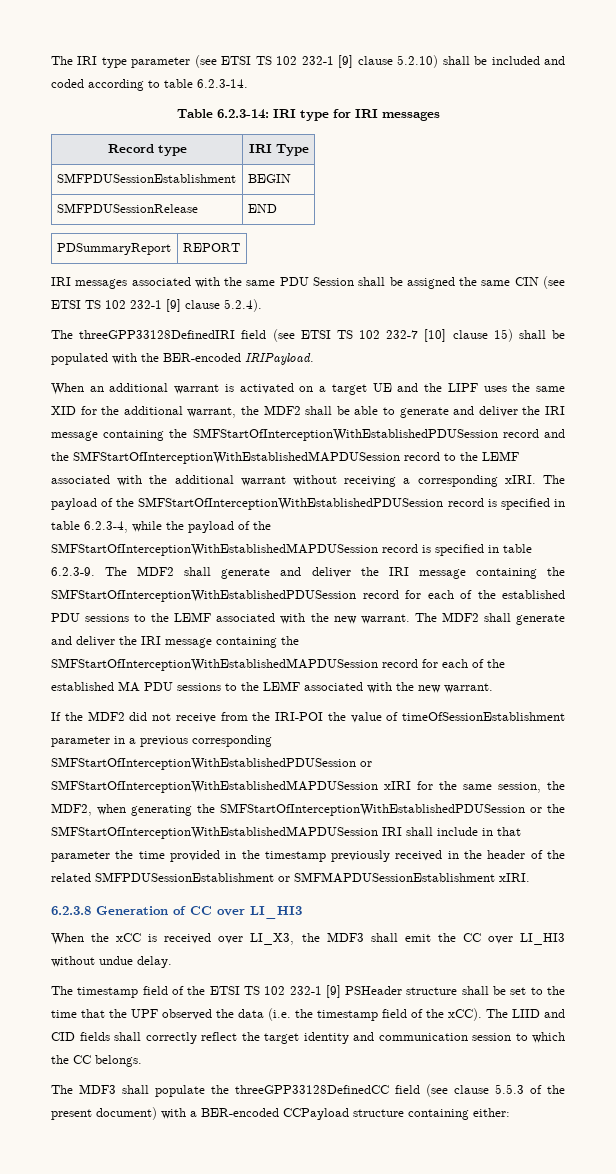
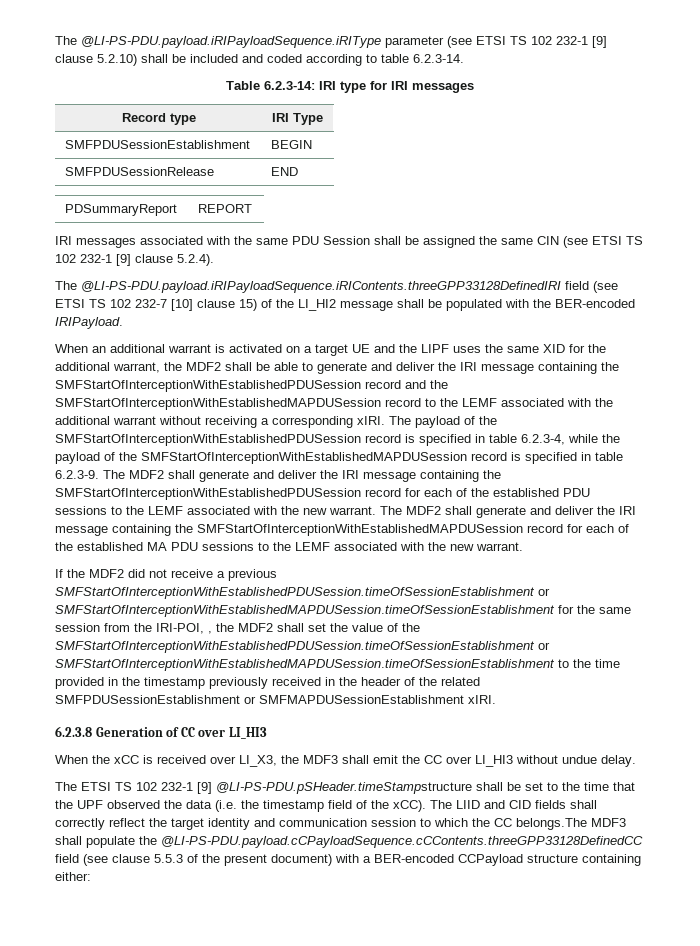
[51,56,127,68] The IRI type -> [55,36,381,48] The @LI-PS-PDU.payload.iRIPayloadSequence.iRIType
[79,330,236,339] threeGPP33128DefinedIRI -> [81,281,561,293] @LI-PS-PDU.payload.iRIPayloadSequence.iRIContents.threeGPP33128DefinedIRI
(513, 335) none -> [261,299,393,311] of the LI_HI2 message
[220,712,565,723] [51,735,272,747] [51,757,372,770] [51,780,565,793] [51,803,565,816] [51,826,521,839] [51,851,110,862] from the IRI-POI the value of timeOfSessionEstablishment parameter in a previous corresponding SMFStartOfInterceptionWithEstablishedPDUSession or SMFStartOfInterceptionWithEstablishedMAPDUSession xIRI for the same session, the MDF2, when generating the SMFStartOfInterceptionWithEstablishedPDUSession or the SMFStartOfInterceptionWithEstablishedMAPDUSession IRI shall include in that parameter -> [217,569,277,581] [55,587,550,599] [55,605,631,617] [55,623,420,634] [55,641,550,653] [55,659,569,671] a previous SMFStartOfInterceptionWithEstablishedPDUSession.timeOfSessionEstablishment or SMFStartOfInterceptionWithEstablishedMAPDUSession.timeOfSessionEstablishment for the same session from the IRI-POI, , the MDF2 shall set the value of the SMFStartOfInterceptionWithEstablishedPDUSession.timeOfSessionEstablishment or SMFStartOfInterceptionWithEstablishedMAPDUSession.timeOfSessionEstablishment to
[77,985,458,998] timestamp field of the ETSI TS 102 232-1 [9] PSHeader structure -> [81,782,472,794] ETSI TS 102 232-1 [9] @LI-PS-PDU.pSHeader.timeStampstructure
[95,1055,142,1067] [51,1085,73,1094] belongs. // The -> [516,818,587,830] belongs.The
[235,1085,389,1094] threeGPP33128DefinedCC -> [161,836,643,848] @LI-PS-PDU.payload.cCPayloadSequence.cCContents.threeGPP33128DefinedCC

